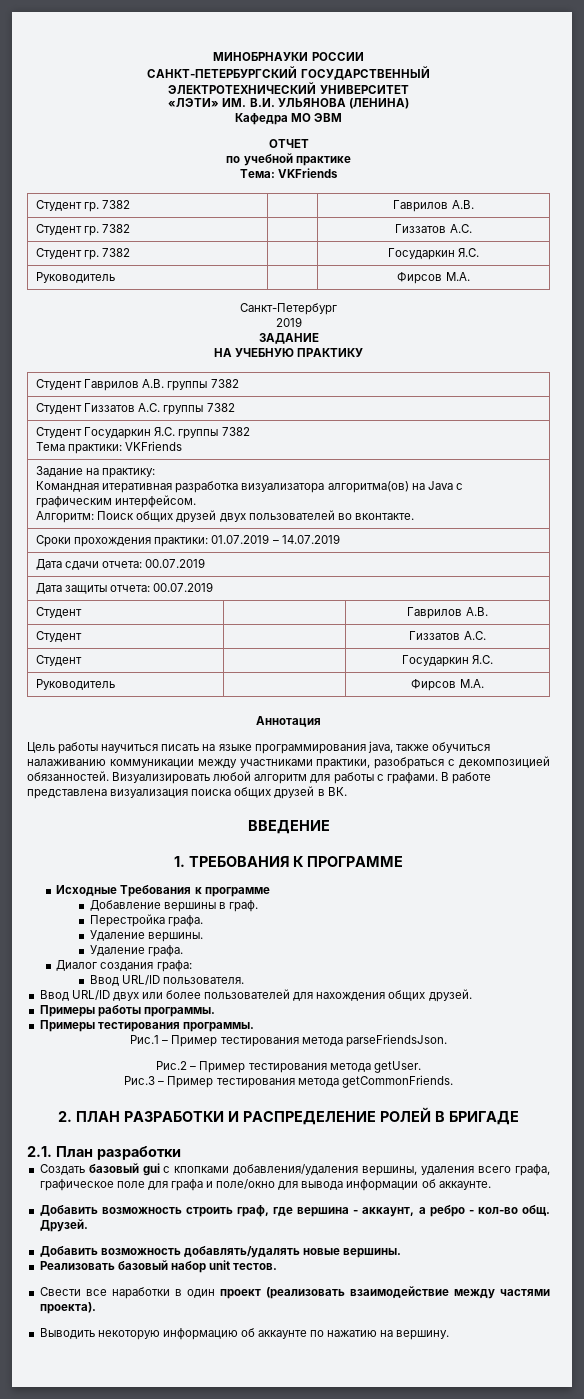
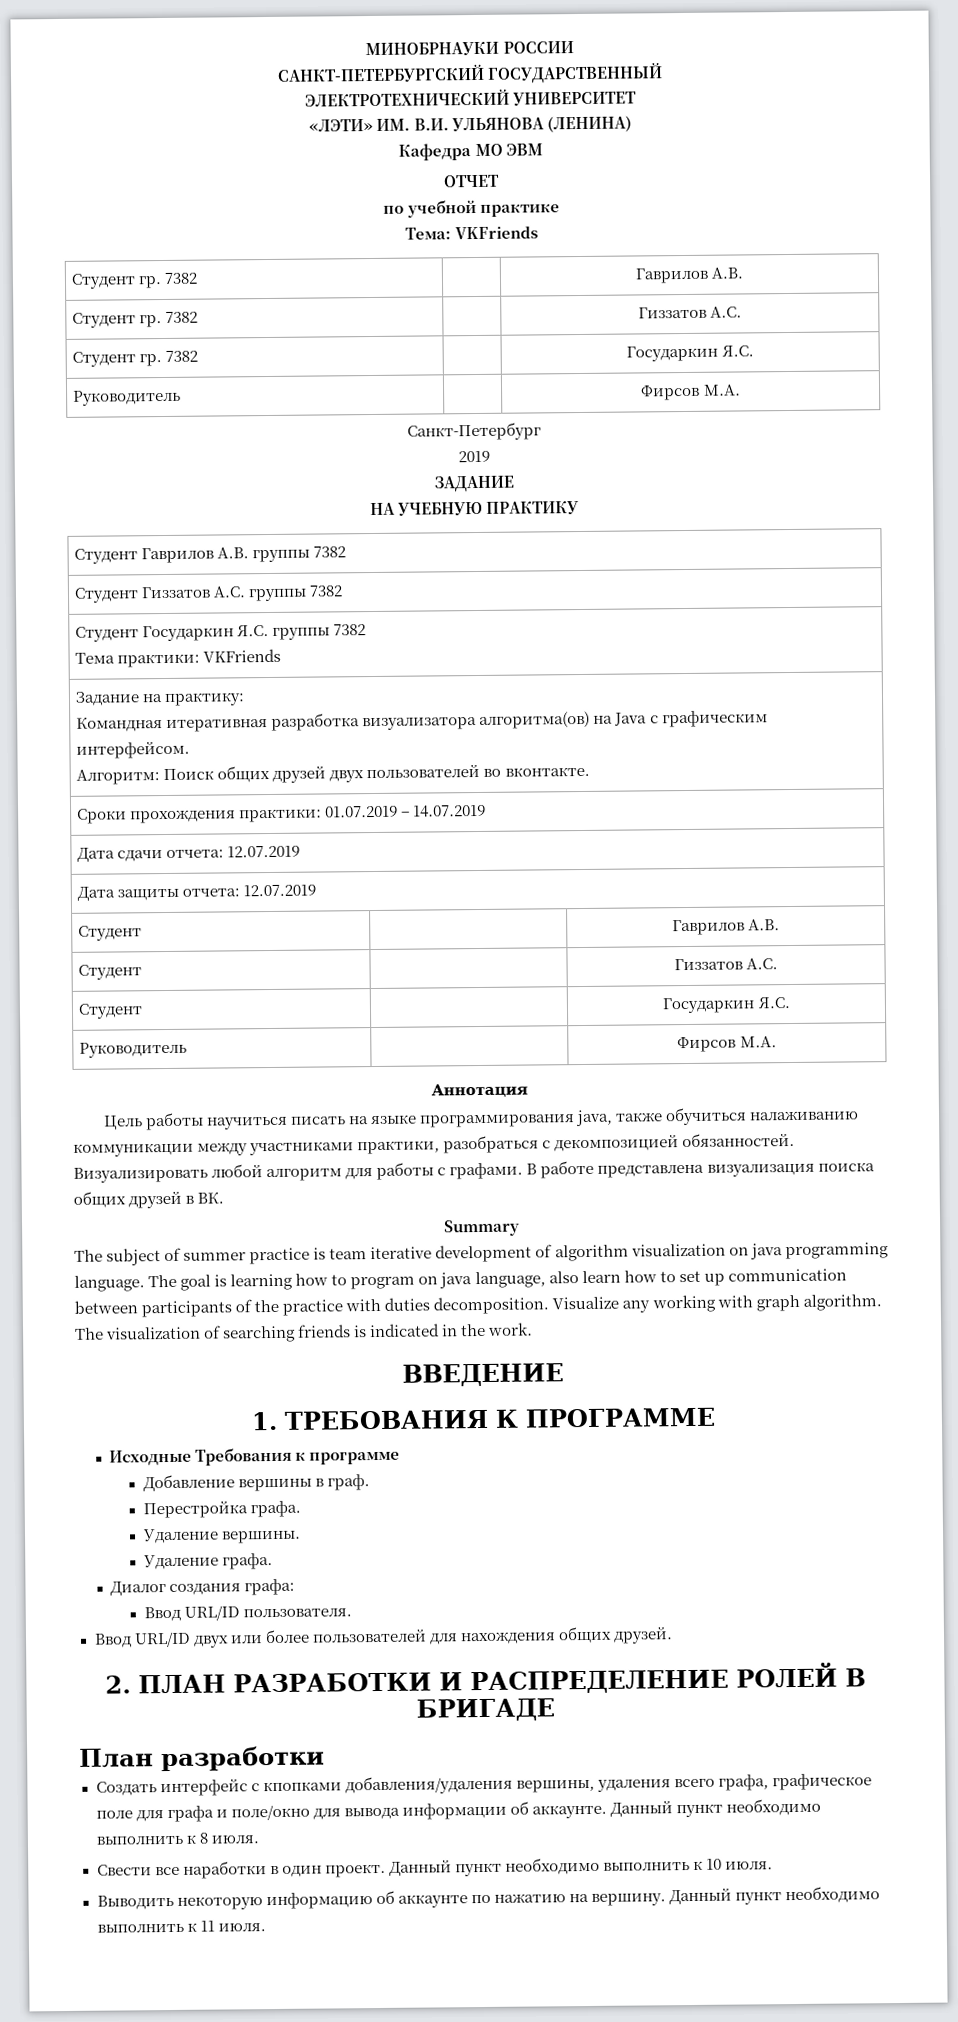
[145,558,206,568] 00.07.2019 -> [227,845,301,858] 12.07.2019
[153,582,214,592] 00.07.2019 -> [243,884,317,897] 12.07.2019
(347, 791) none -> [443,1219,520,1237] [74,1242,889,1266] [74,1268,847,1292] [74,1294,882,1318] [75,1322,534,1343] // Summary // The subject of summer practice is team iterative development of algorithm visualization on java programming language. The goal is learning how to program on java language, also learn how to set up communication between participants of the practice with duties decomposition. Visualize any working with graph algorithm. The visualization of searching friends is indicated in the work.
[39,1005,215,1017] [39,1020,254,1032] [130,1034,447,1047] [156,1061,421,1073] [124,1075,453,1088] // Примеры работы программы. // Примеры тестирования программы. // Рис.1 – Пример тестирования метода parseFriendsJson. // Рис.2 – Пример тестирования метода getUser. // Рис.3 – Пример тестирования метода getCommonFriends. -> (673, 1635) none
[27,1146,52,1157] 2.1. -> (555, 1710) none
[88,1163,160,1176] базовый gui -> [159,1778,248,1797] интерфейс
[39,1205,551,1217] [39,1219,88,1232] [39,1246,402,1258] [39,1260,278,1273] // Добавить возможность строить граф, где вершина - аккаунт, а ребро - кол-во общ. Друзей. // Добавить возможность добавлять/удалять новые вершины. // Реализовать базовый набор unit тестов. -> [610,1798,822,1818] [95,1832,259,1845] Данный пункт необходимо выполнить к 8 июля.
[219,1286,550,1299] [39,1302,96,1314] проект (реализовать взаимодействие между частями проекта). -> [324,1857,774,1878] проект. Данный пункт необходимо выполнить к 10 июля.
(450, 1335) none -> [668,1886,881,1906] [96,1920,266,1933] Данный пункт необходимо выполнить к 11 июля.

